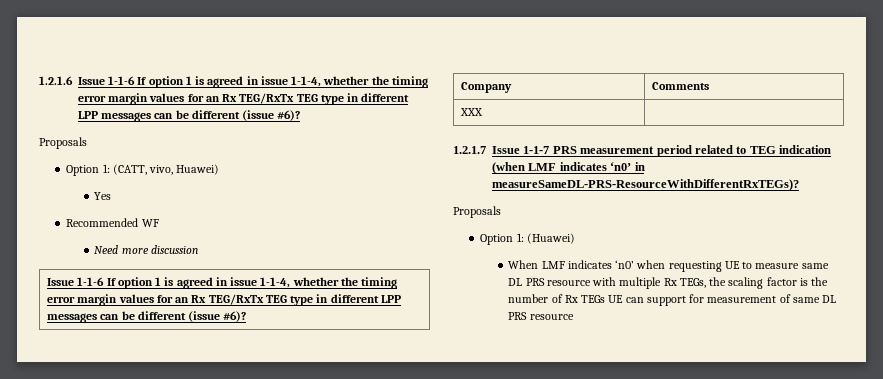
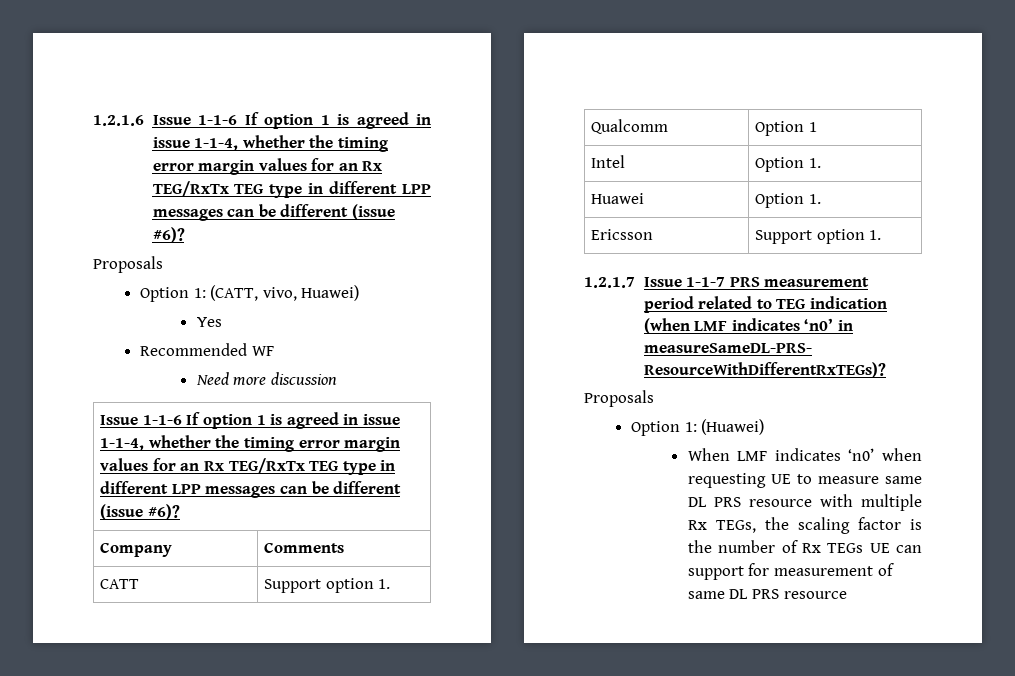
[460,108,484,116] XXX | -> [100,579,140,589] [264,578,391,593] [591,119,669,134] [755,121,817,136] [591,155,626,168] [755,157,821,172] [591,193,645,204] [755,193,821,208] [591,229,654,240] [755,229,882,244] CATT | Support option 1. // Qualcomm | Option 1 // Intel | Option 1. // Huawei | Option 1. // Ericsson | Support option 1.

